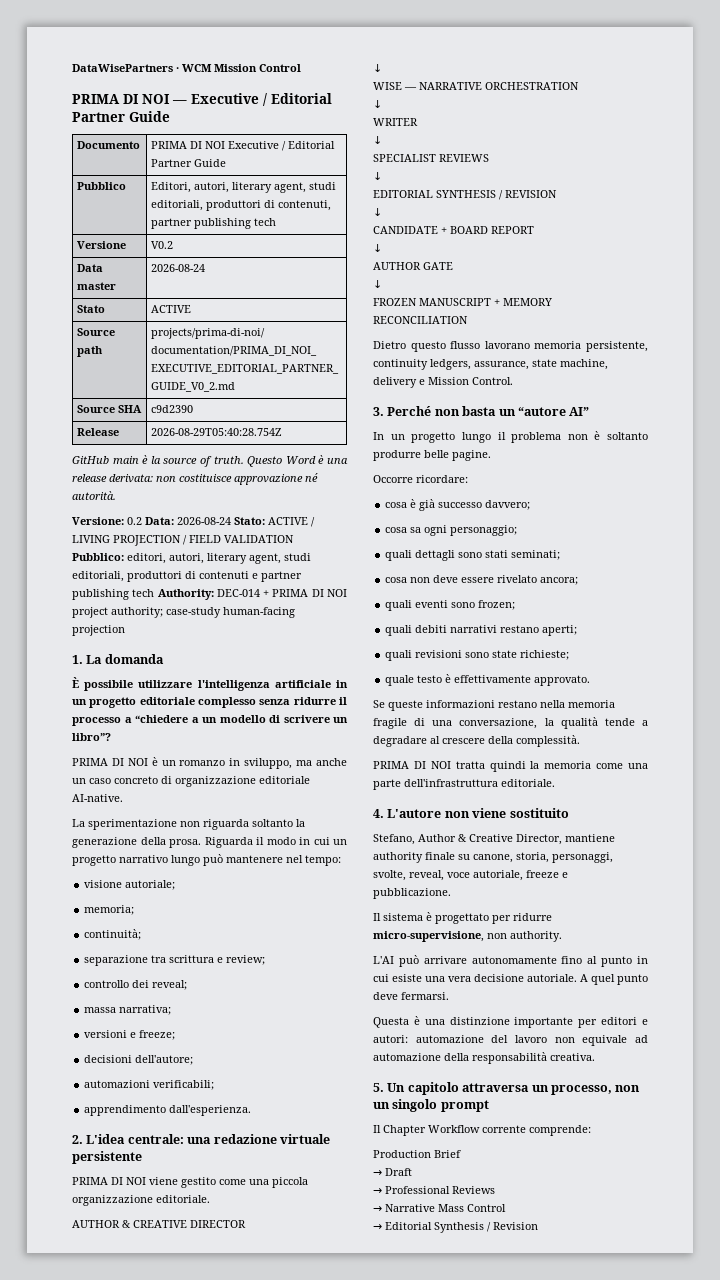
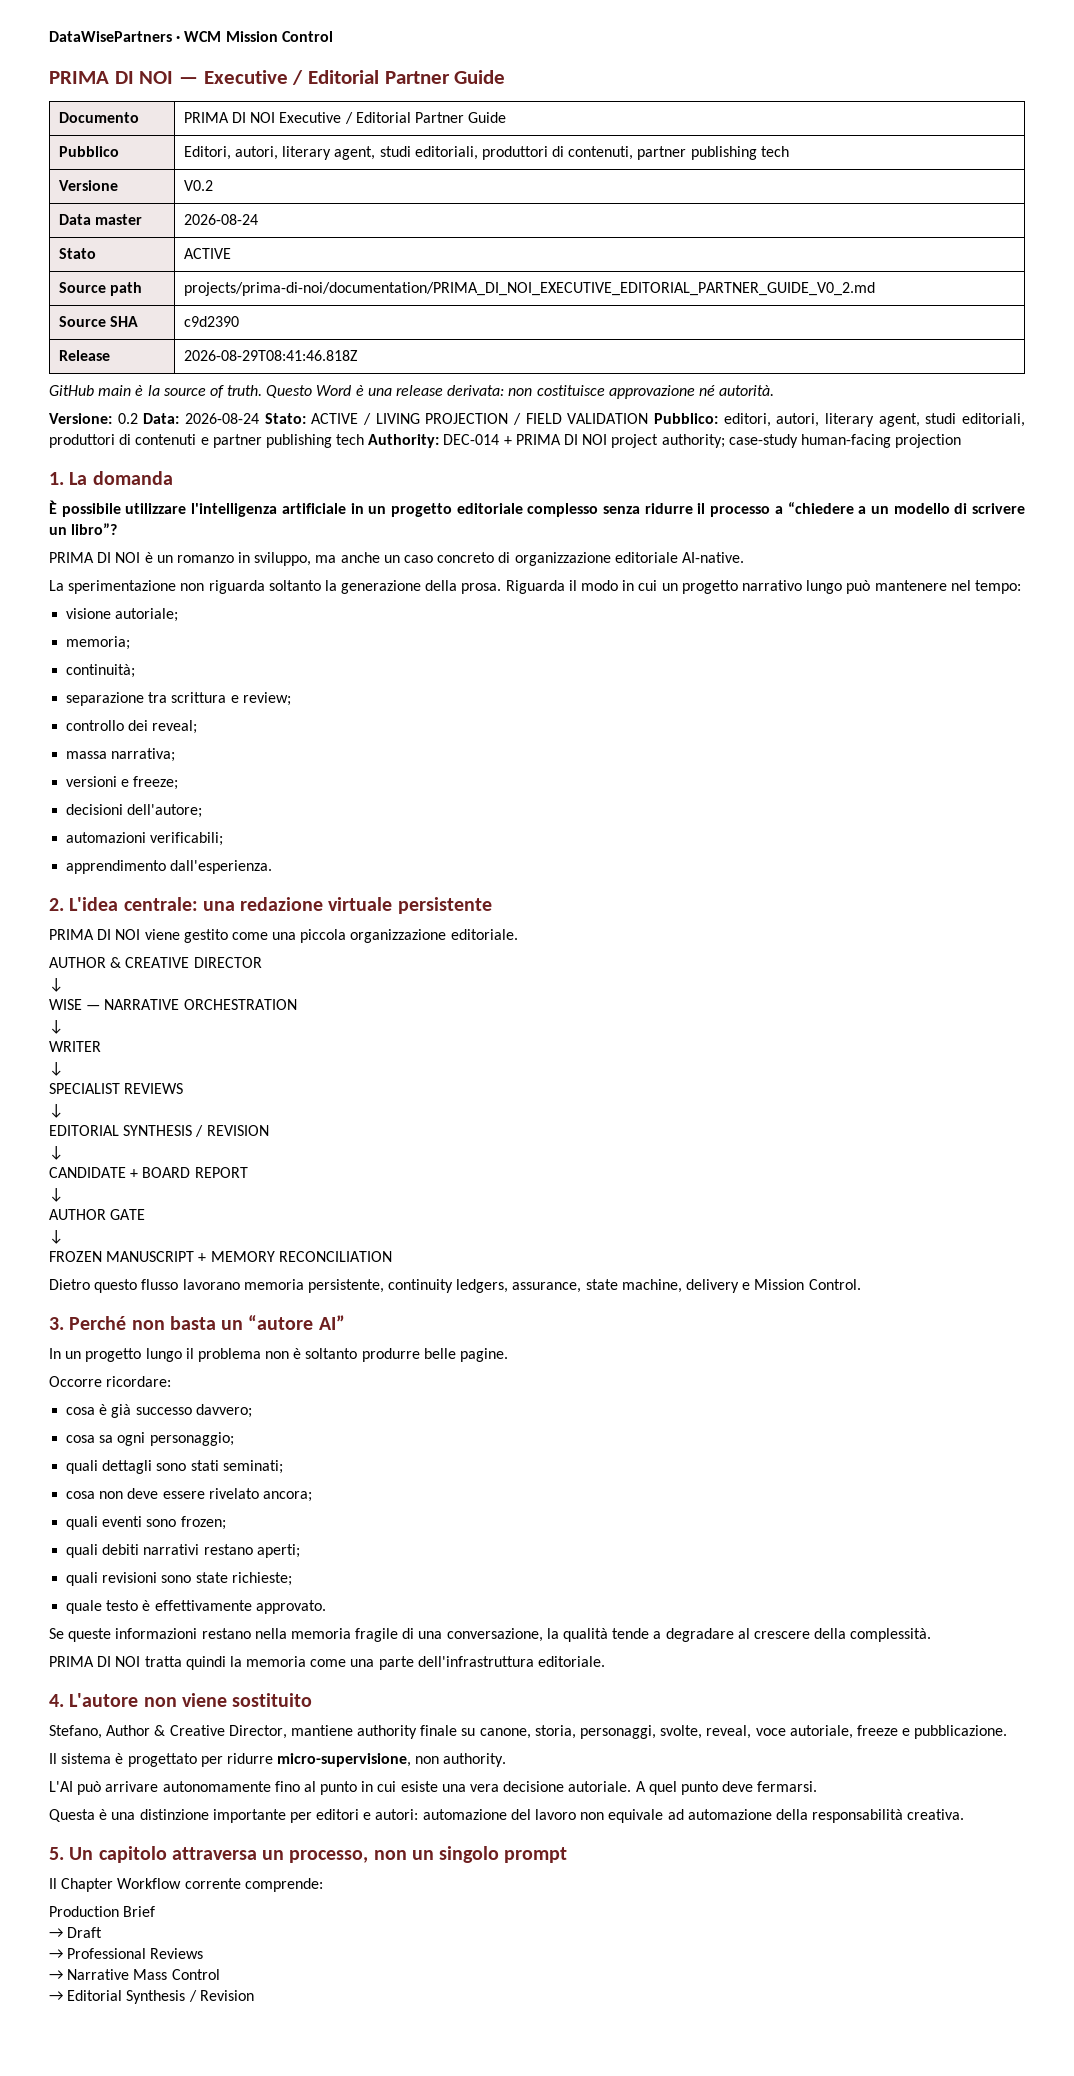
[151,428,283,436] 2026-08-29T05:40:28.754Z -> [183,350,358,361] 2026-08-29T08:41:46.818Z

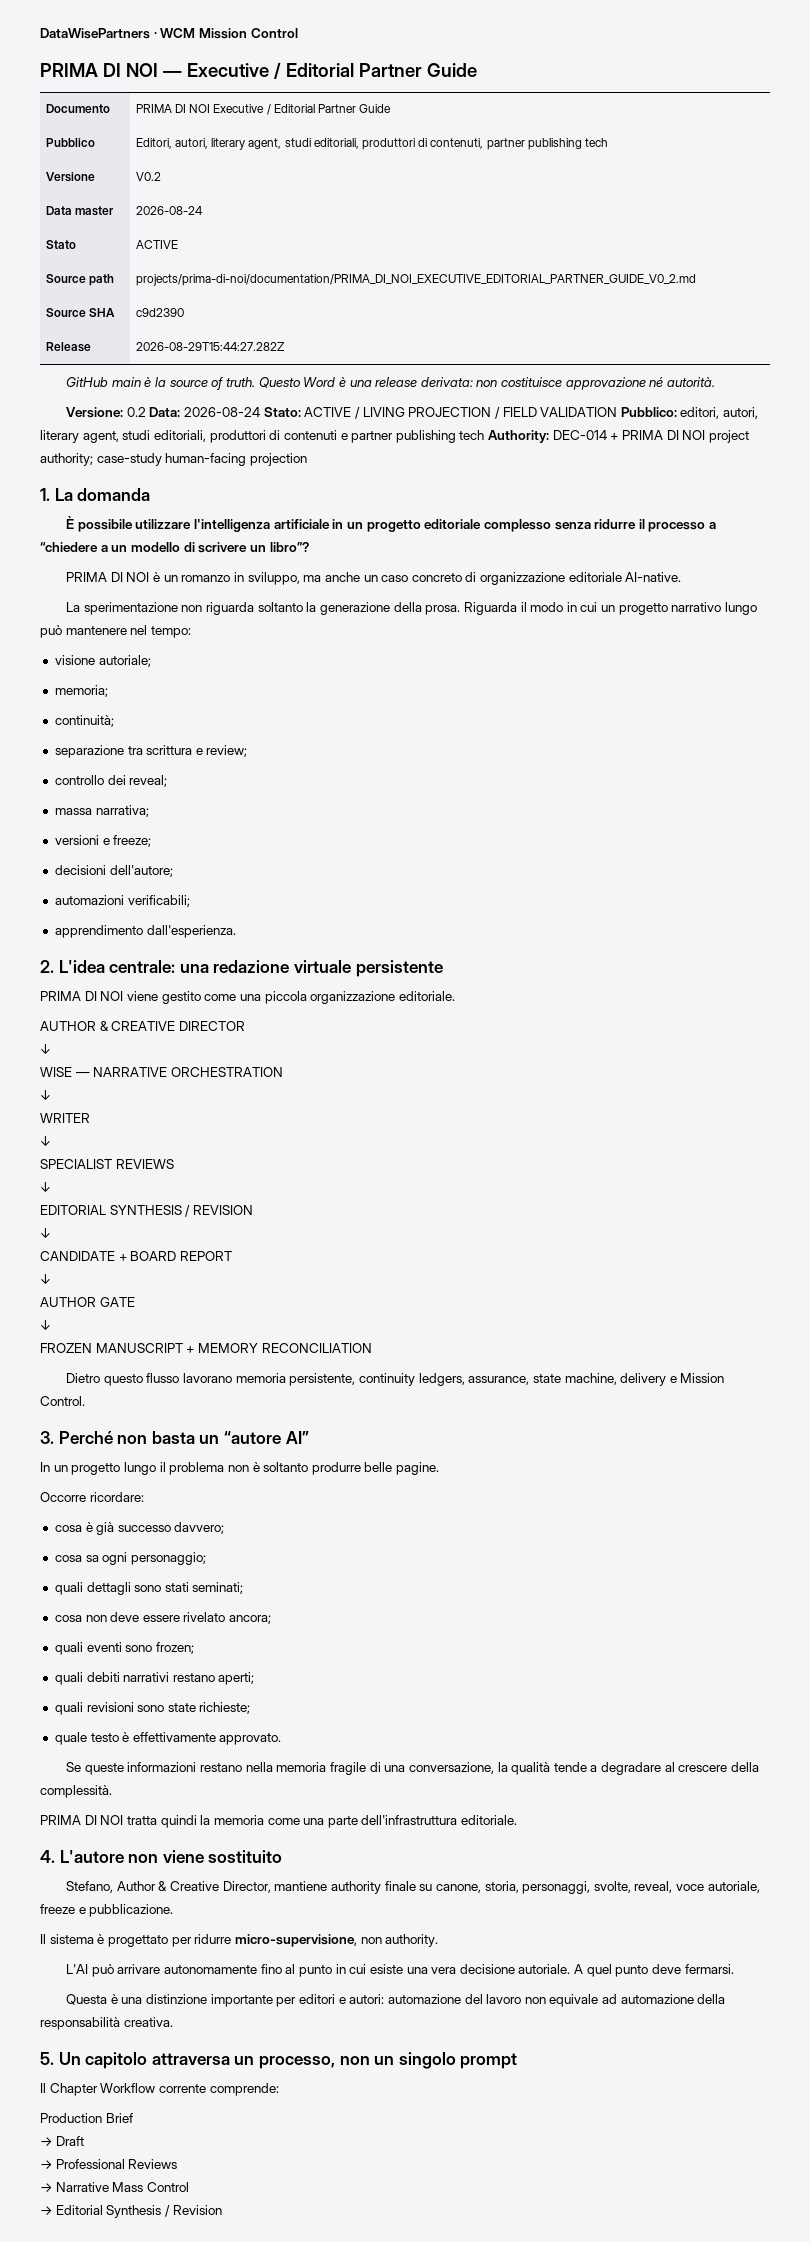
[183,350,358,361] 2026-08-29T08:41:46.818Z -> [135,342,285,351] 2026-08-29T15:44:27.282Z

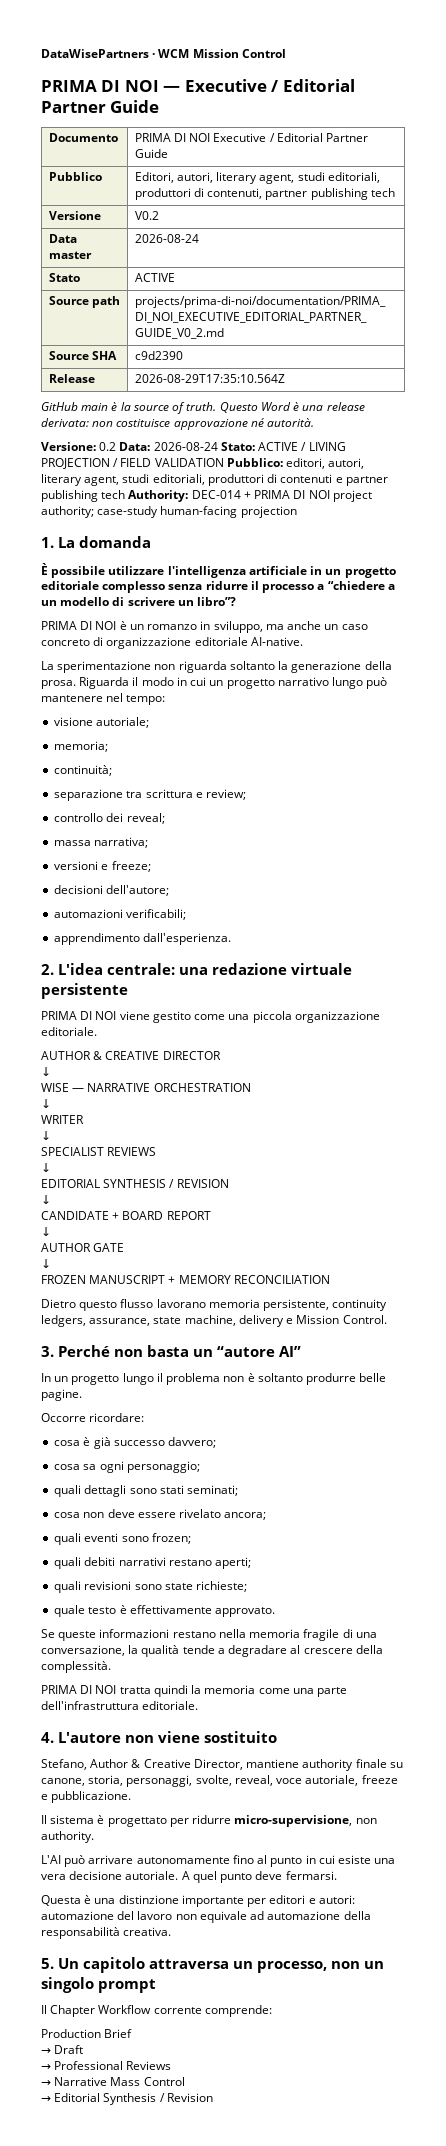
[135,342,285,351] 2026-08-29T15:44:27.282Z -> [134,374,285,383] 2026-08-29T17:35:10.564Z

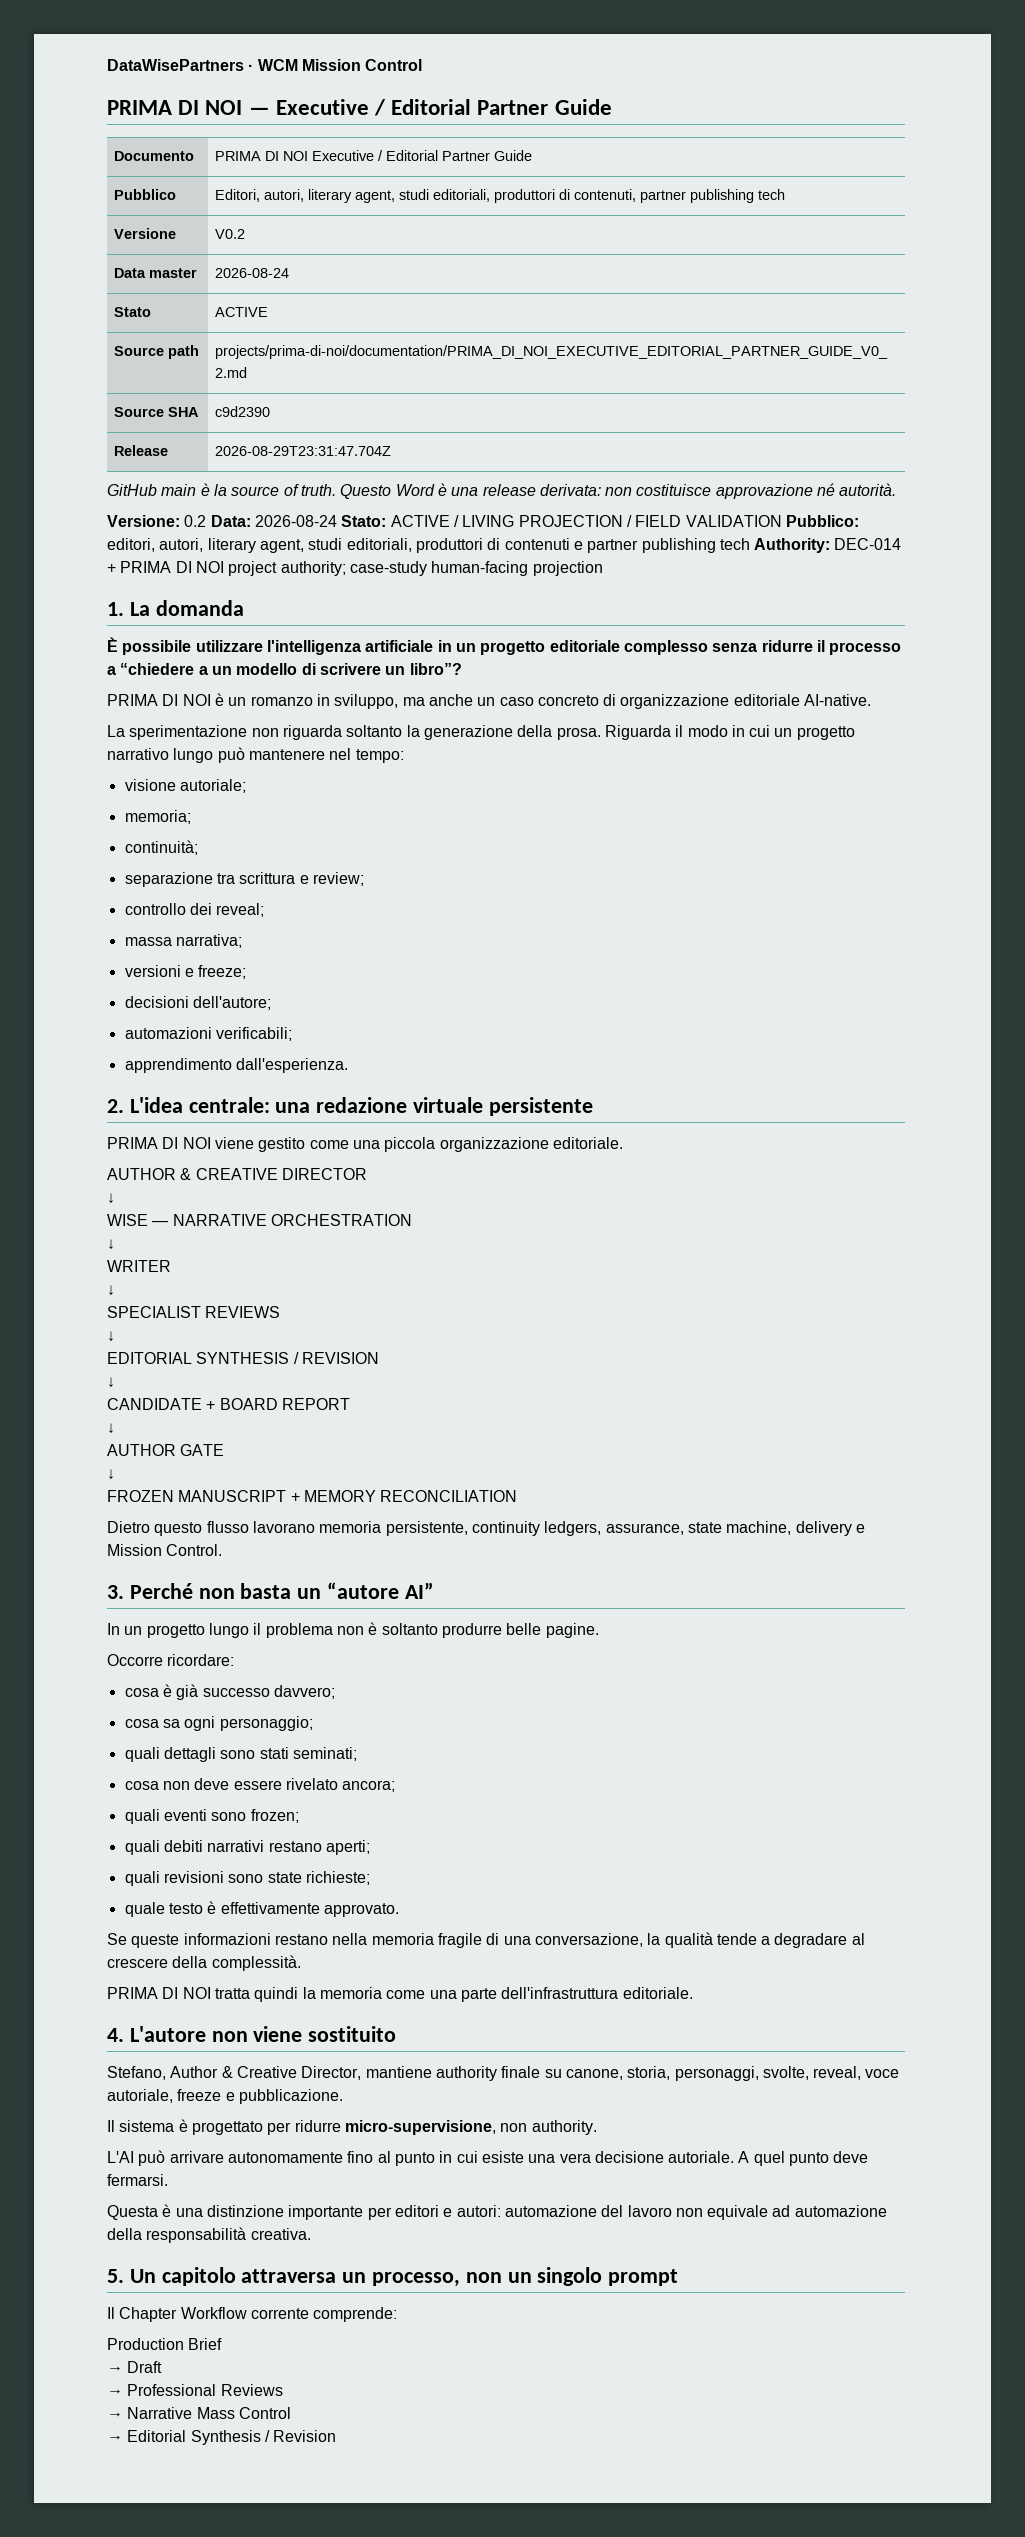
[134,374,285,383] 2026-08-29T17:35:10.564Z -> [215,446,392,456] 2026-08-29T23:31:47.704Z

